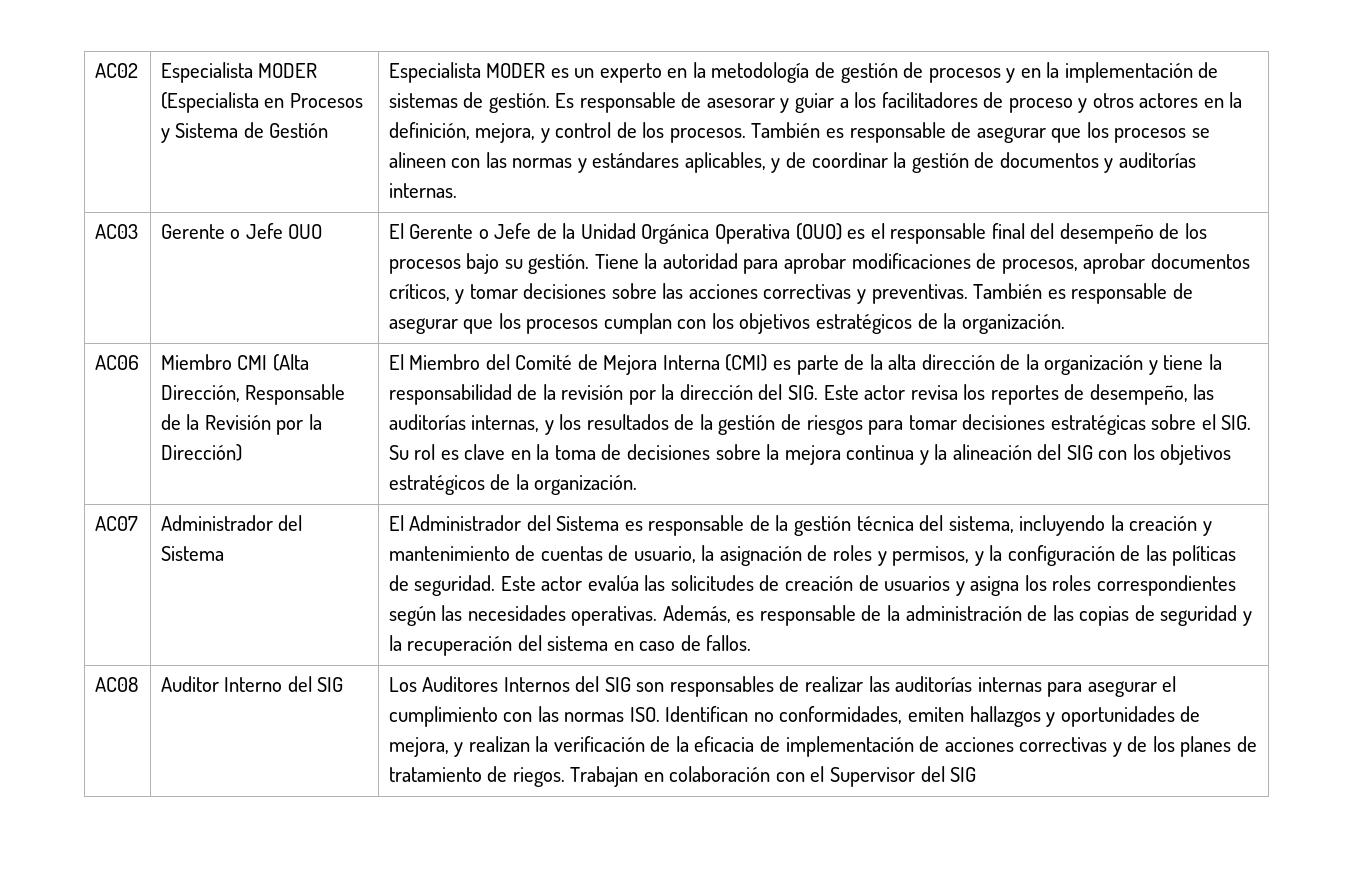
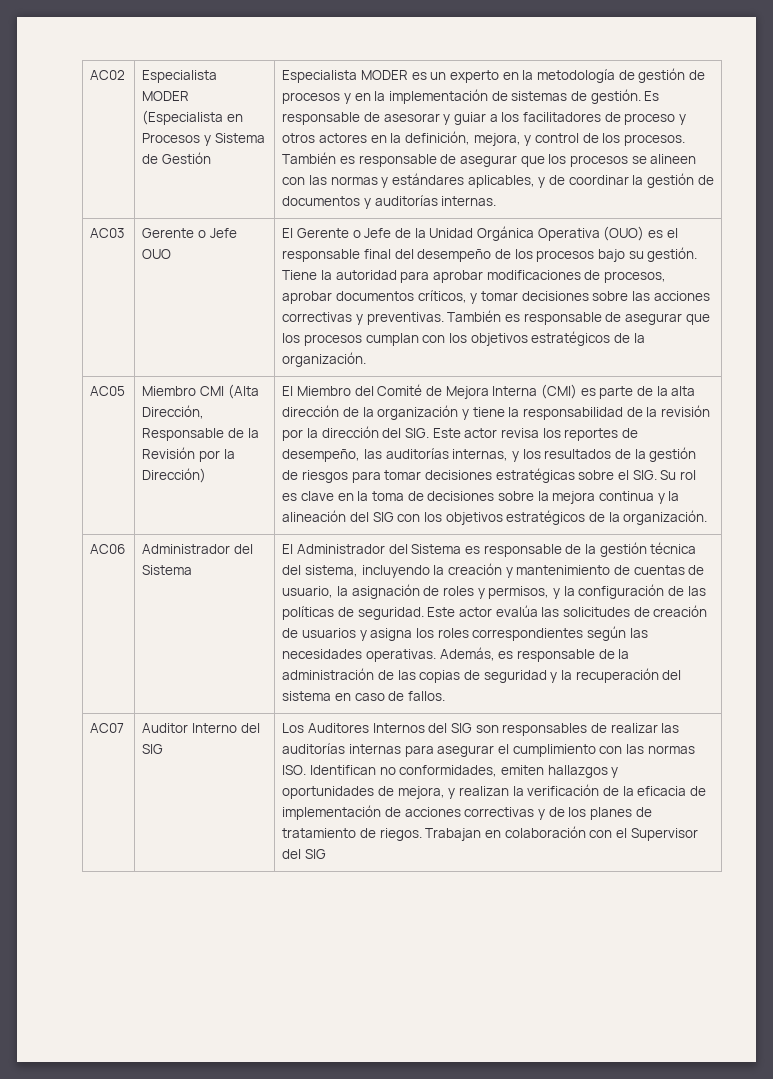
[94,355,139,370] AC06 -> [90,386,126,396] AC05
[94,516,138,531] AC07 -> [90,544,126,554] AC06
[94,677,138,692] AC08 -> [90,723,125,733] AC07

